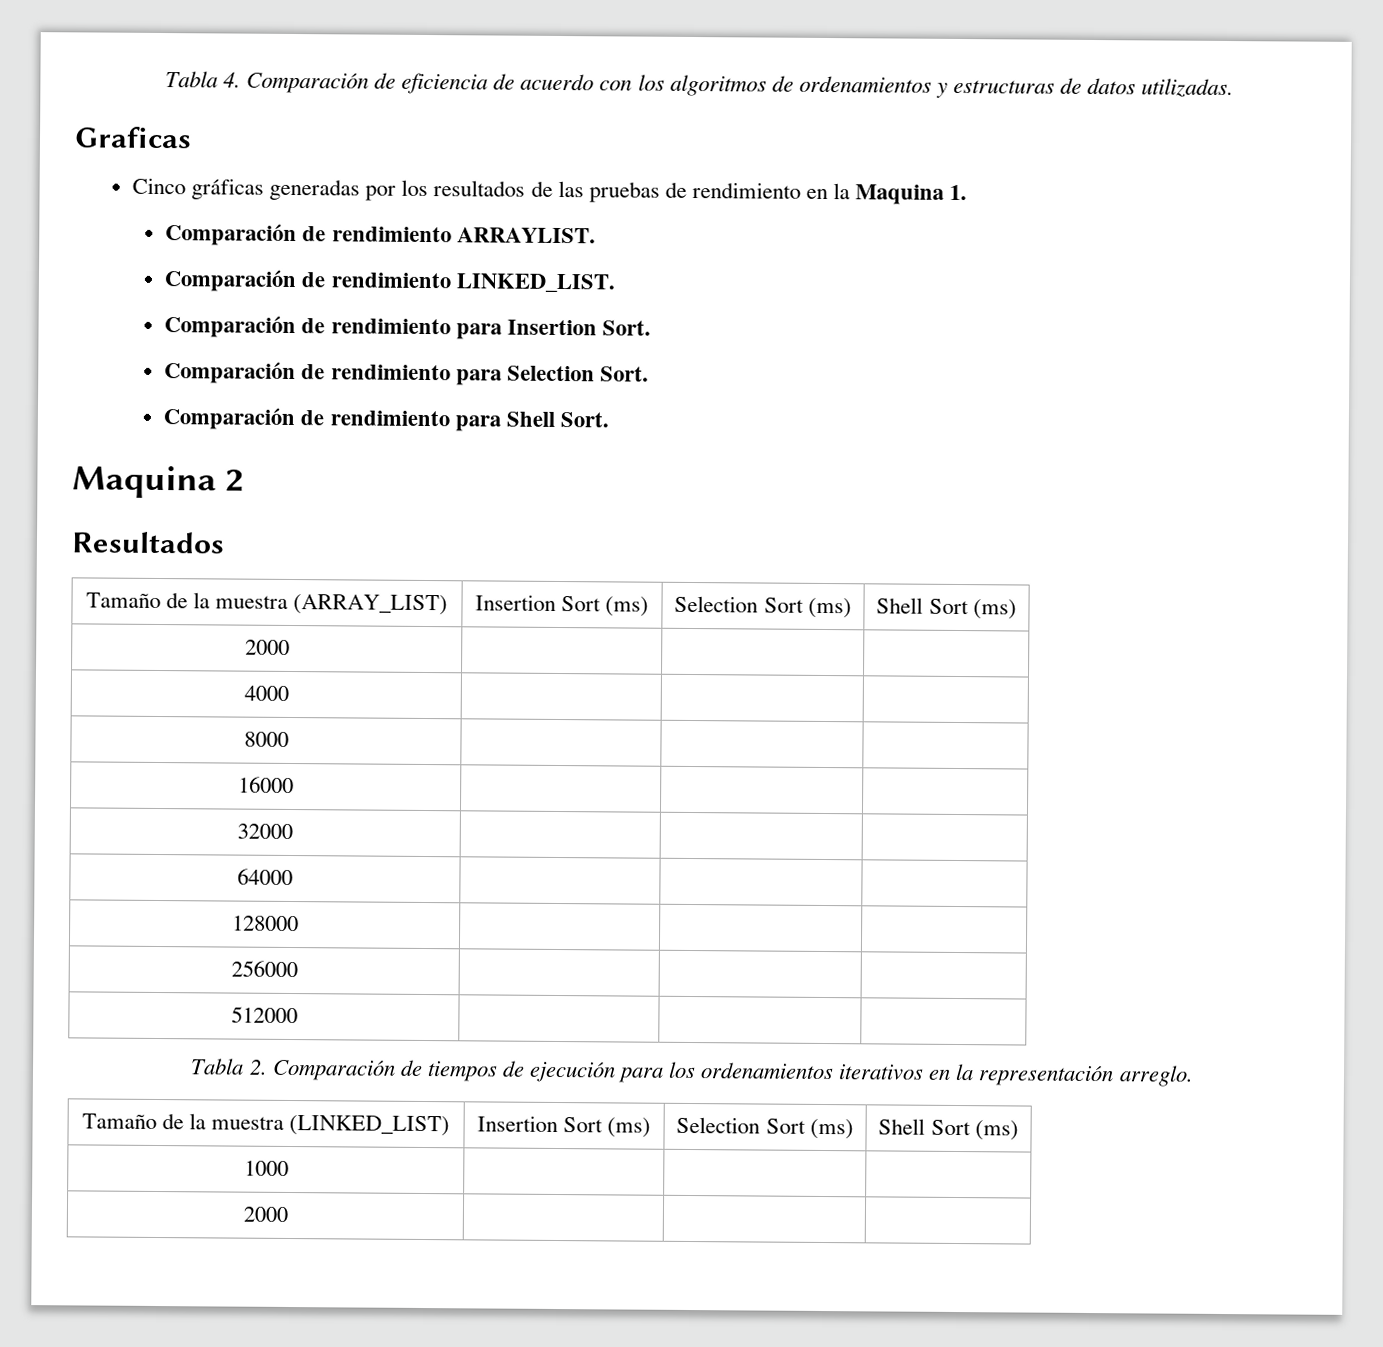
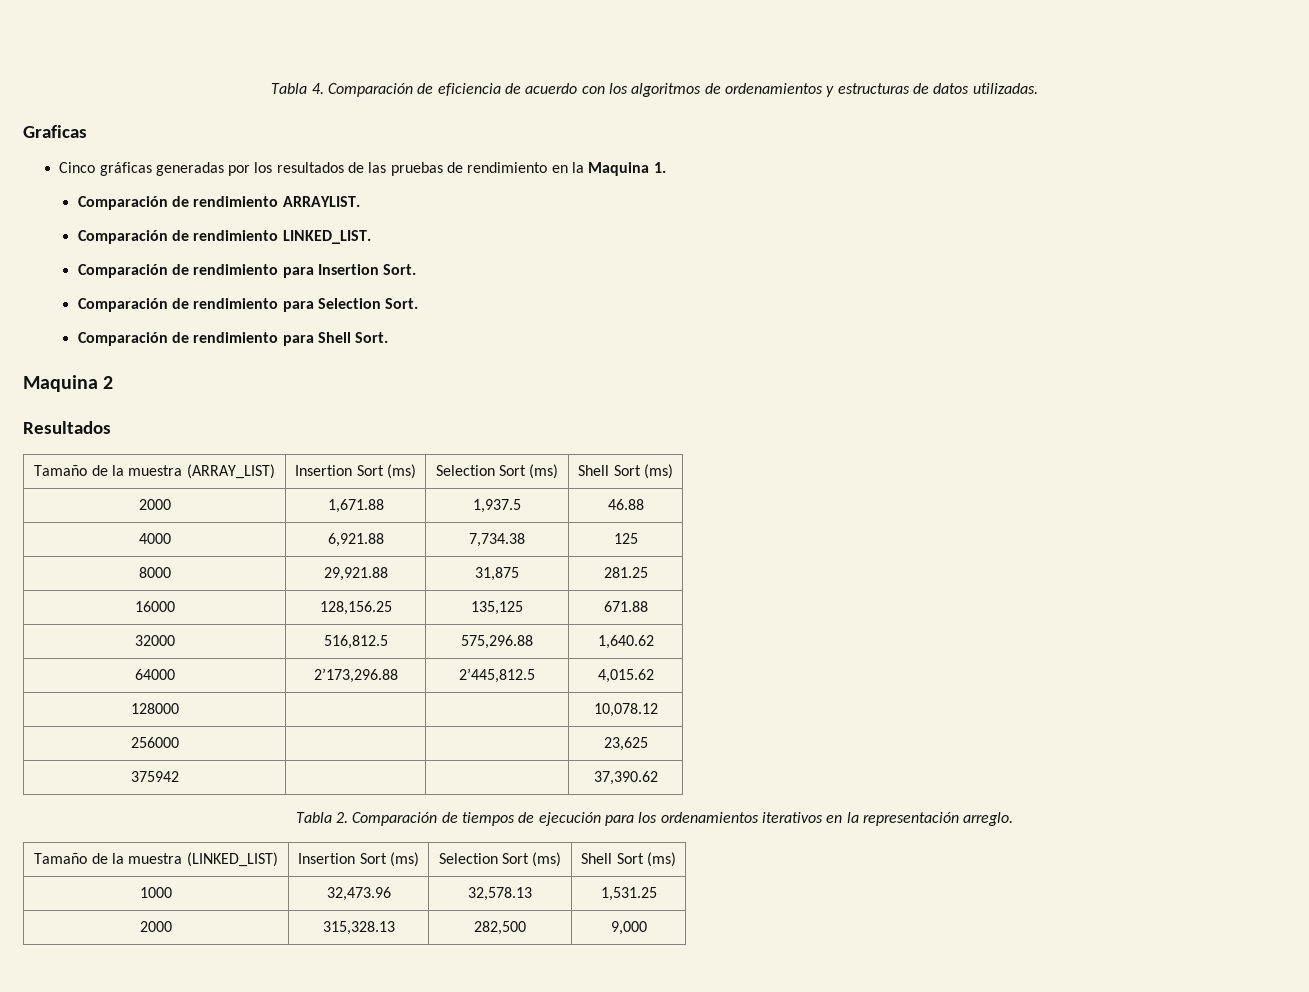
[243,685,289,701] [243,731,289,747] [238,776,294,794] [237,823,293,840] [237,868,293,886] | | // 4000 | | | // 8000 | | | // 16000 | | | // 32000 | | | // 64000 | | | -> [327,499,384,513] [473,499,521,513] [607,499,644,510] [138,533,171,544] [327,533,384,547] [469,533,525,547] [613,533,638,544] [138,567,171,578] [323,567,388,581] [475,567,519,581] [603,567,648,578] [134,601,175,612] [319,601,392,615] [471,601,523,615] [603,601,648,612] [134,635,175,646] [323,635,388,649] [461,635,533,649] [597,635,654,649] [134,669,175,680] [313,668,398,683] [459,668,535,683] [597,669,654,683] 1,671.88 | 1,937.5 | 46.88 // 4000 | 6,921.88 | 7,734.38 | 125 // 8000 | 29,921.88 | 31,875 | 281.25 // 16000 | 128,156.25 | 135,125 | 671.88 // 32000 | 516,812.5 | 575,296.88 | 1,640.62 // 64000 | 2’173,296.88 | 2’445,812.5 | 4,015.62
(299, 923) none -> [593,703,658,717] 10,078.12
[230,1006,298,1024] // 512000 | | | -> [603,737,648,751] [130,771,179,782] [593,771,658,785] 23,625 // 375942 | | | 37,390.62
[242,1206,288,1222] | | // 2000 | | | -> [326,887,391,901] [468,887,532,901] [600,887,657,901] [140,921,172,932] [322,921,395,935] [474,921,526,935] [610,921,647,935] 32,473.96 | 32,578.13 | 1,531.25 // 2000 | 315,328.13 | 282,500 | 9,000

